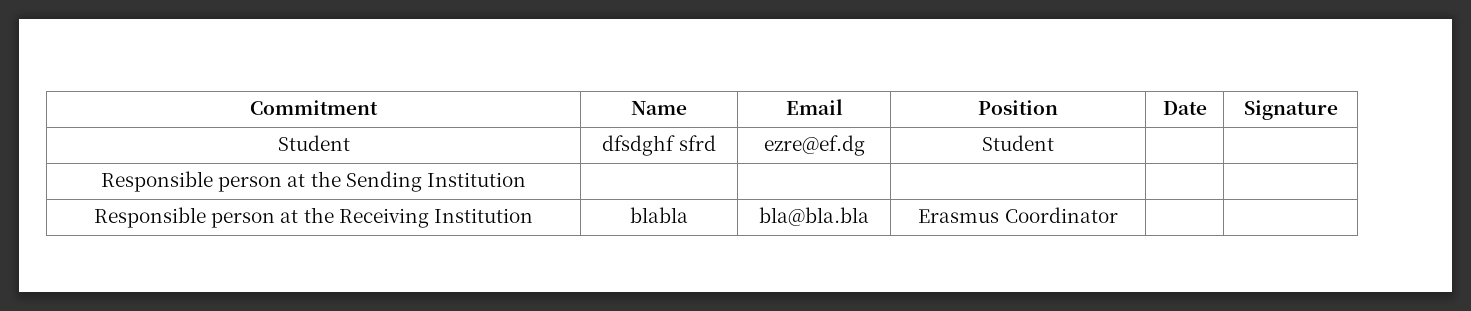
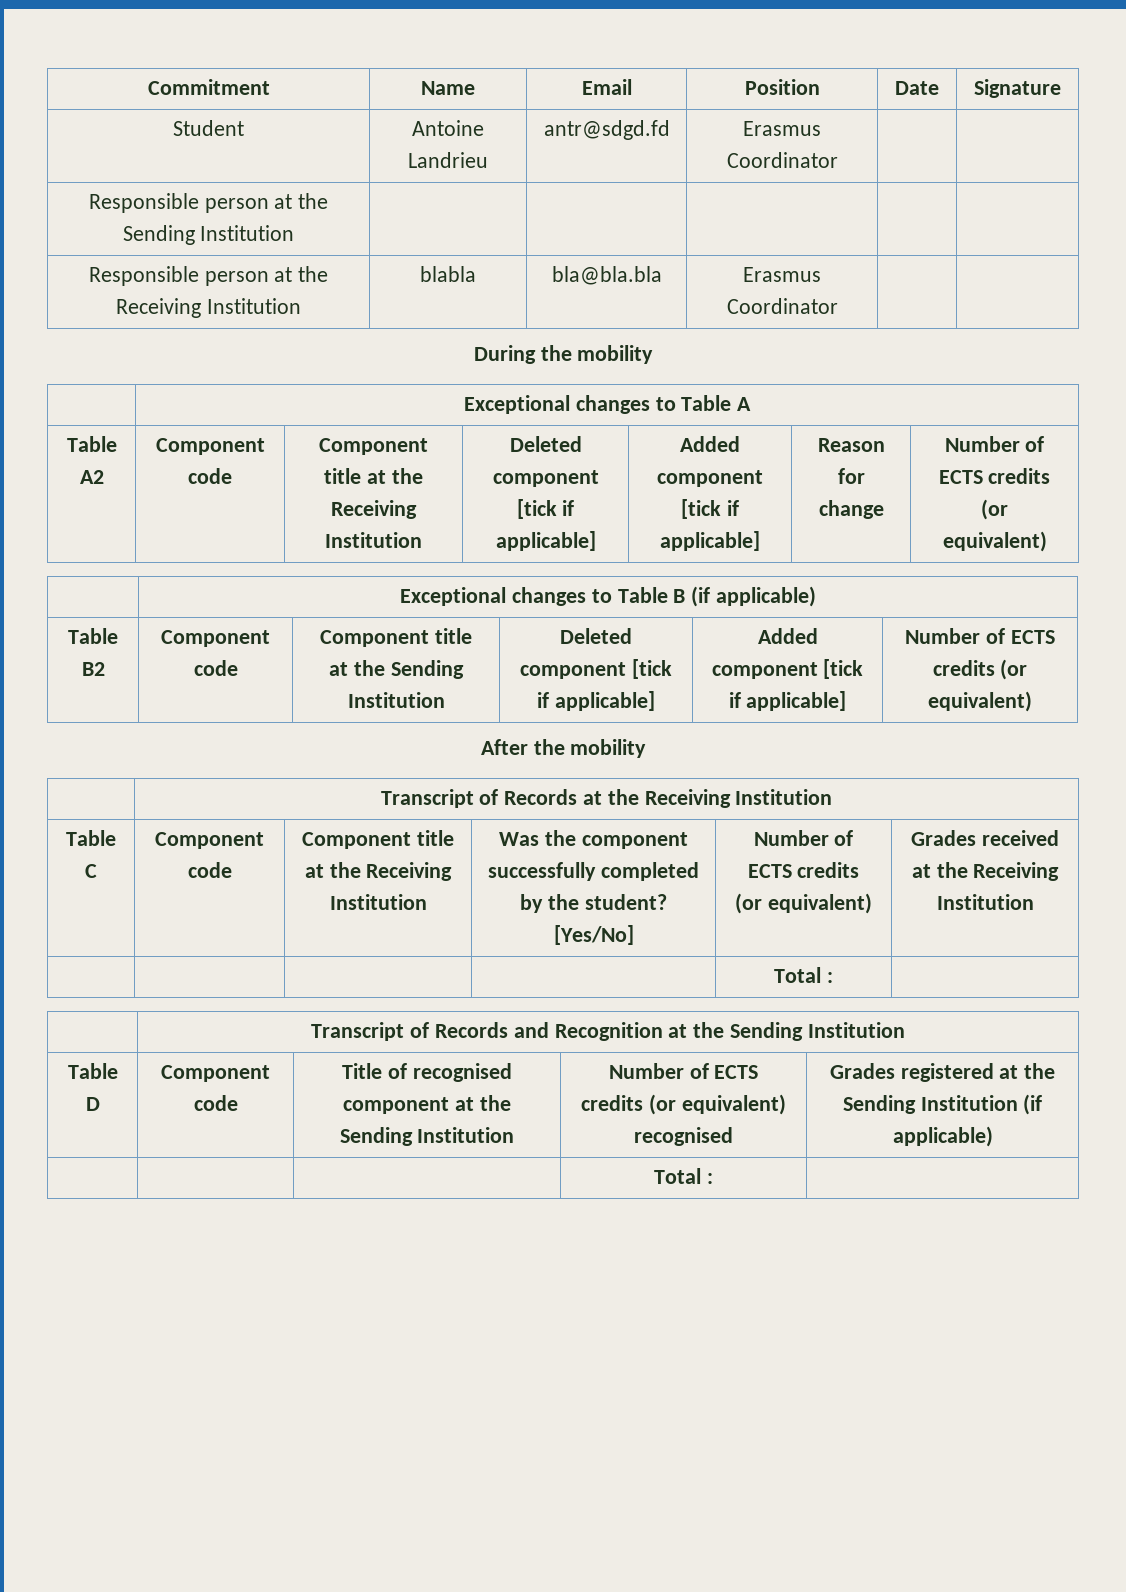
[602,135,716,156] [763,135,865,156] [982,135,1054,151] dfsdghf sfrd | ezre@ef.dg | Student -> [412,120,484,136] [408,152,488,168] [543,120,670,140] [742,121,821,136] [726,152,838,168] Antoine Landrieu | antr@sdgd.fd | Erasmus Coordinator
(1118, 215) none -> [473,345,654,364] [463,395,752,414] [66,436,117,452] [79,470,104,484] [155,438,265,455] [188,468,232,484] [319,438,428,455] [324,468,423,484] [331,500,417,519] [325,532,422,548] [509,436,582,452] [492,470,599,487] [516,499,575,519] [495,531,596,551] [679,436,740,452] [656,470,763,487] [681,499,739,519] [659,531,760,551] [817,438,885,452] [837,468,865,484] [818,500,884,519] [944,436,1045,452] [938,468,1051,484] [980,499,1008,520] [942,531,1047,552] [400,586,816,607] [68,628,118,644] [81,662,105,676] [161,630,270,647] [193,660,238,676] [320,628,472,647] [329,660,464,679] [347,692,445,708] [560,628,632,644] [520,659,672,679] [537,691,655,711] [757,628,818,644] [711,659,864,679] [728,691,847,711] [905,628,1055,644] [932,659,1028,680] [927,691,1032,712] [480,739,647,758] [380,789,833,808] [66,830,116,846] [85,864,97,878] [155,832,264,849] [187,862,232,878] [302,830,454,849] [304,862,453,881] [329,894,427,910] [499,830,688,849] [488,862,699,881] [520,894,667,913] [553,925,634,945] [753,830,854,846] [747,862,860,878] [735,893,872,914] [911,830,1059,846] [911,862,1060,881] [936,894,1034,910] [774,967,833,983] [311,1022,905,1041] [67,1063,118,1079] [85,1097,100,1111] [161,1065,270,1082] [193,1095,238,1111] [342,1063,512,1082] [343,1095,511,1114] [339,1127,515,1146] [608,1063,759,1079] [581,1094,786,1115] [633,1127,733,1146] [829,1063,1056,1082] [842,1094,1043,1115] [892,1126,993,1147] [654,1168,713,1184] // During the mobility // | Exceptional changes to Table A // Table A2 | Component code | Component title at the Receiving Institution | Deleted component [tick if applicable] | Added component [tick if applicable] | Reason for change | Number of ECTS credits (or equivalent) // | Exceptional changes to Table B (if applicable) // Table B2 | Component code | Component title at the Sending Institution | Deleted component [tick if applicable] | Added component [tick if applicable] | Number of ECTS credits (or equivalent) // After the mobility // | Transcript of Records at the Receiving Institution // Table C | Component code | Component title at the Receiving Institution | Was the component successfully completed by the student? [Yes/No] | Number of ECTS credits (or equivalent) | Grades received at the Receiving Institution // | | | | Total : | // | Transcript of Records and Recognition at the Sending Institution // Table D | Component code | Title of recognised component at the Sending Institution | Number of ECTS credits (or equivalent) recognised | Grades registered at the Sending Institution (if applicable) // | | | Total : |

